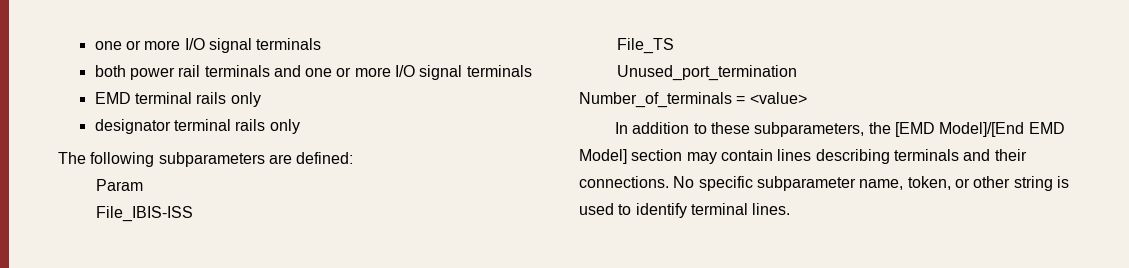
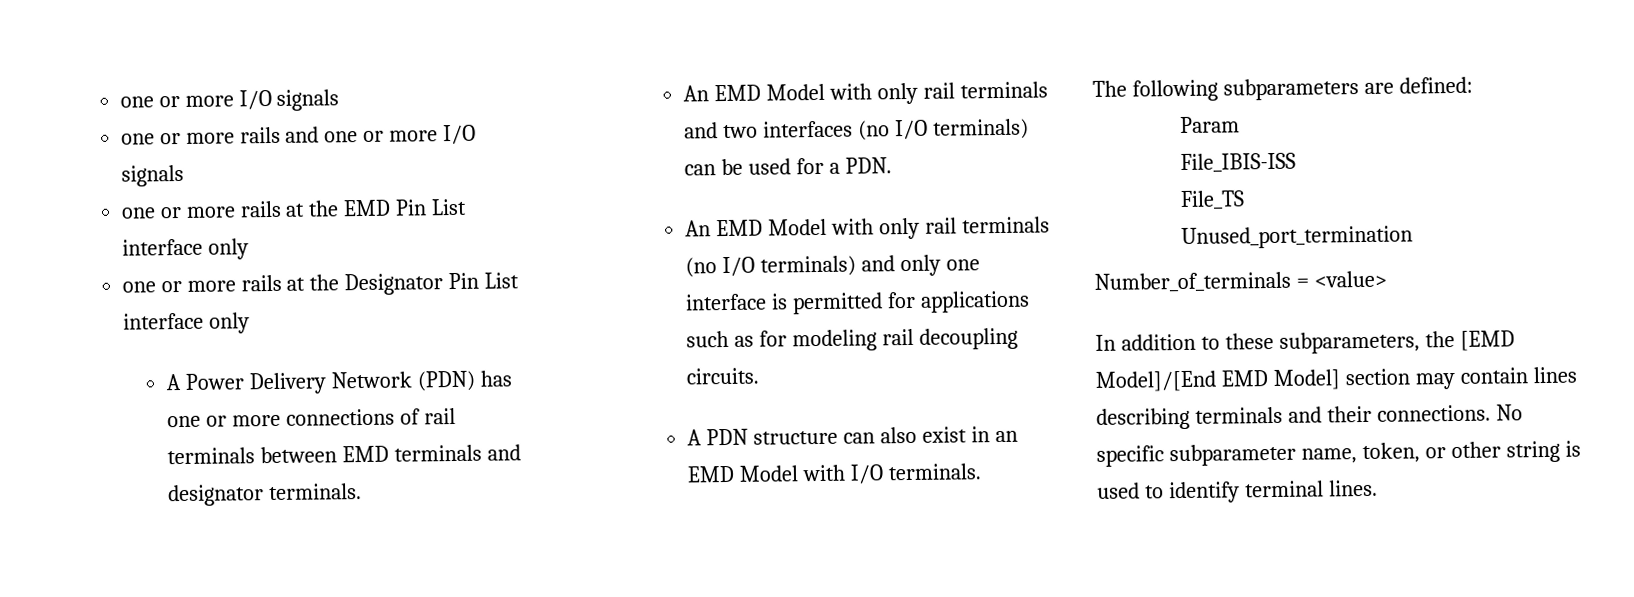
[94,38,322,53] [94,65,270,80] one or more I/O signal terminals // both power rail terminals -> [119,89,340,111] [120,126,281,145] one or more I/O signals // one or more rails
[419,65,532,80] [94,92,261,107] [94,119,300,134] signal terminals // EMD terminal rails only // designator terminal rails only -> [120,164,184,187] [120,198,468,219] [121,238,249,260] [121,272,520,296] [122,312,250,334] [166,370,512,395] [167,407,456,428] [167,444,521,465] [168,483,363,507] [683,81,1048,105] [684,118,1029,141] [684,157,892,176] [685,216,1050,240] [685,254,980,278] [685,290,1030,315] [686,327,1018,352] [686,367,760,385] [687,426,1018,446] [687,463,981,484] signals // one or more rails at the EMD Pin List interface only // one or more rails at the Designator Pin List interface only // A Power Delivery Network (PDN) has one or more connections of rail terminals between EMD terminals and designator terminals. // An EMD Model with only rail terminals and two interfaces (no I/O terminals) can be used for a PDN. // An EMD Model with only rail terminals (no I/O terminals) and only one interface is permitted for applications such as for modeling rail decoupling circuits. // A PDN structure can also exist in an EMD Model with I/O terminals.

